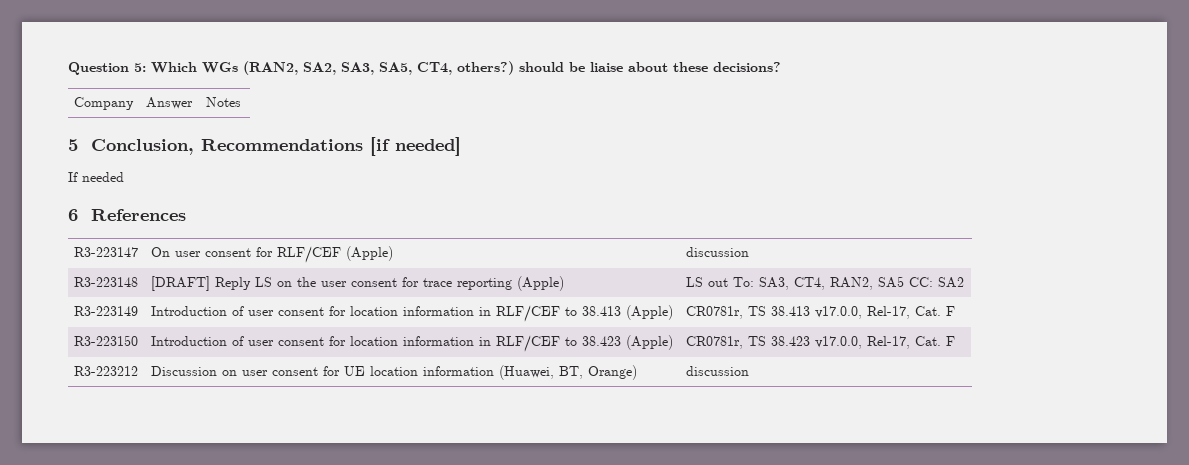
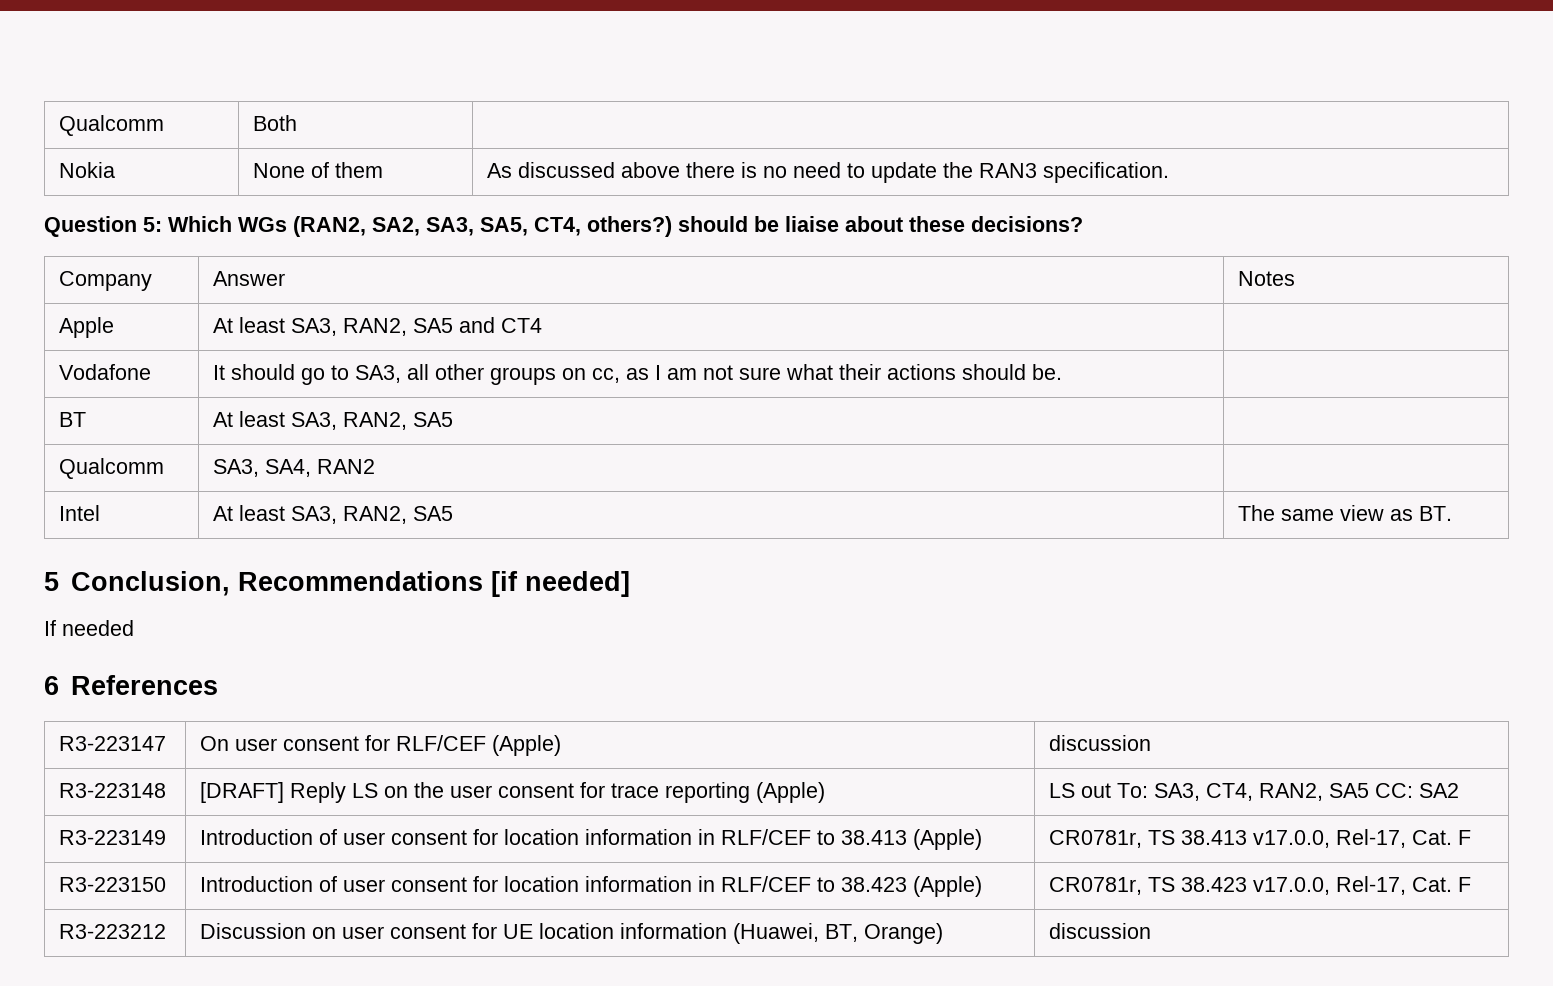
(68, 68) none -> [59,115,165,136] [253,115,298,131] [59,162,116,178] [253,162,384,178] [487,162,1170,183] Qualcomm | Both | // Nokia | None of them | As discussed above there is no need to update the RAN3 specification. //
(242, 102) none -> [59,317,115,338] [213,317,543,336] [59,364,152,380] [213,364,1063,385] [59,412,87,427] [213,411,454,430] [59,458,165,479] [213,459,376,477] [59,505,101,521] [213,505,454,524] [1238,505,1453,521] // Apple | At least SA3, RAN2, SA5 and CT4 | // Vodafone | It should go to SA3, all other groups on cc, as I am not sure what their actions should be. | // BT | At least SA3, RAN2, SA5 | // Qualcomm | SA3, SA4, RAN2 | // Intel | At least SA3, RAN2, SA5 | The same view as BT.

